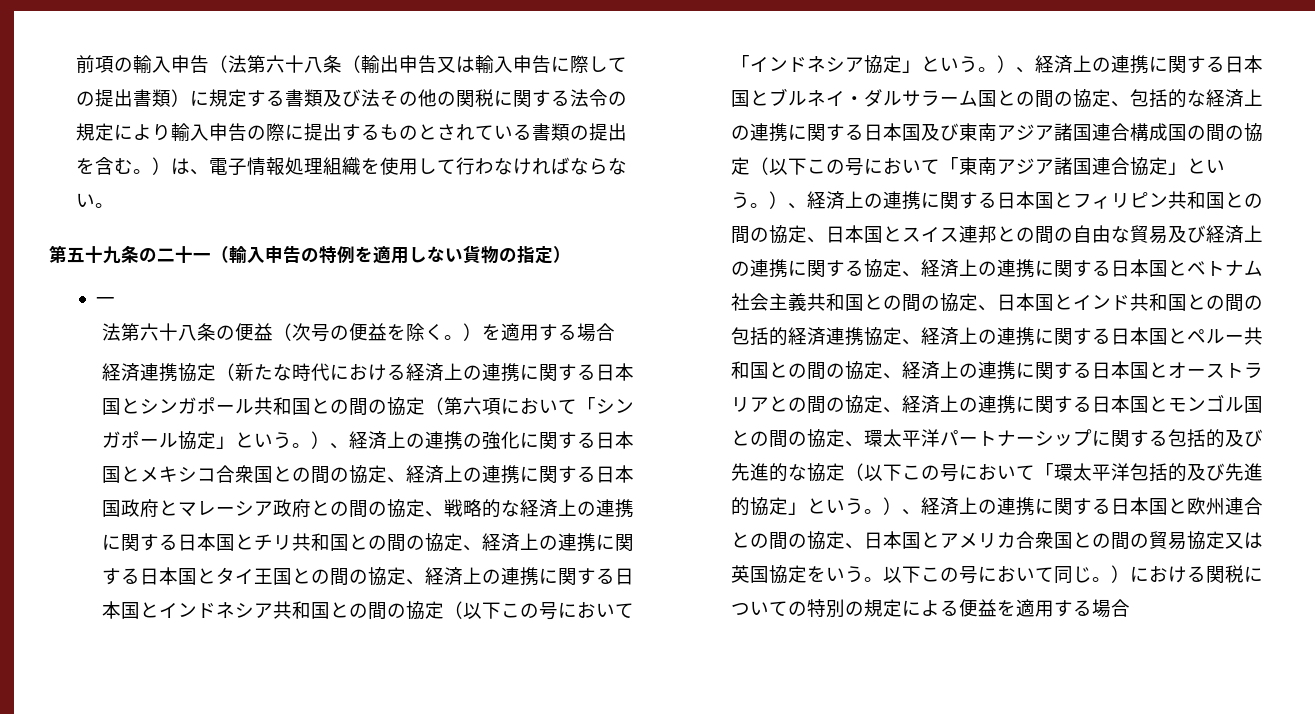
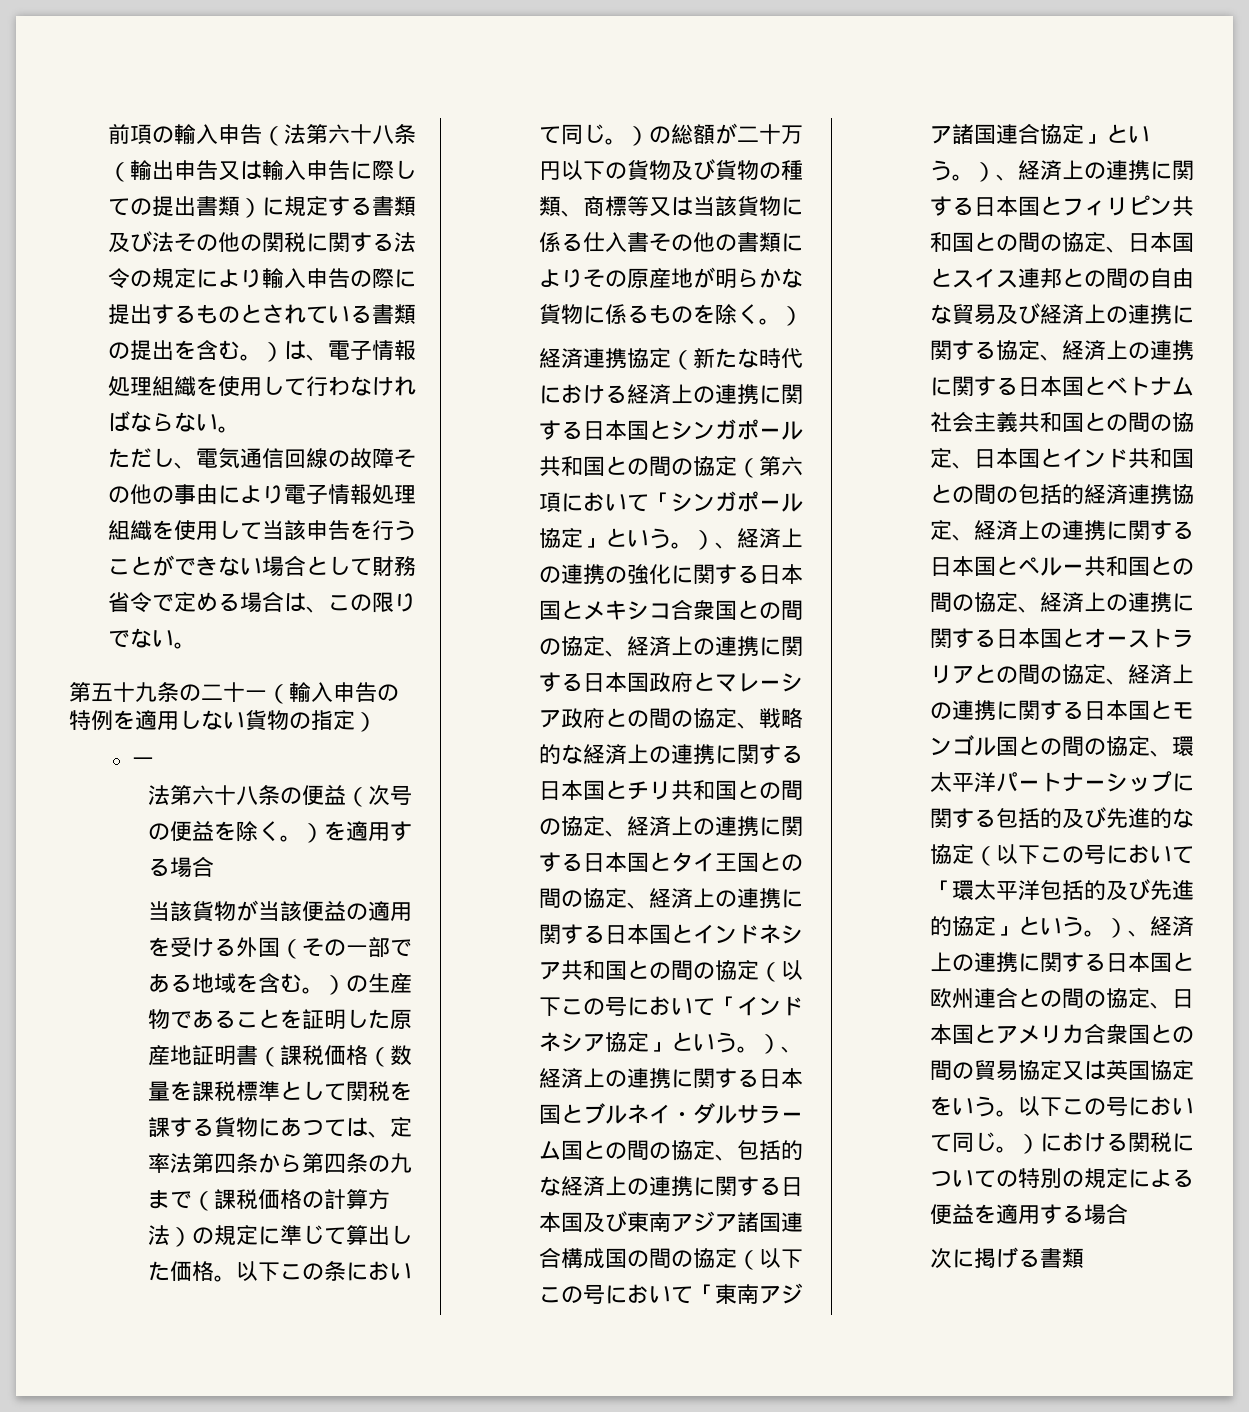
(114, 205) none -> [108,448,417,469] [108,484,417,505] [108,520,417,541] [108,555,417,577] [108,591,417,613] [108,628,197,649] // ただし、電気通信回線の故障その他の事由により電子情報処理組織を使用して当該申告を行うことができない場合として財務省令で定める場合は、この限りでない。
(616, 332) none -> [147,900,412,922] [147,937,412,959] [147,972,412,995] [147,1009,412,1030] [147,1044,412,1067] [147,1081,412,1102] [147,1117,412,1138] [147,1153,412,1173] [147,1189,390,1211] [147,1225,412,1247] [147,1261,412,1282] [538,123,803,146] [538,159,803,181] [538,196,803,217] [538,232,803,252] [538,267,803,289] [538,304,803,326] // 当該貨物が当該便益の適用を受ける外国（その一部である地域を含む。）の生産物であることを証明した原産地証明書（課税価格（数量を課税標準として関税を課する貨物にあつては、定率法第四条から第四条の九まで（課税価格の計算方法）の規定に準じて算出した価格。以下この条において同じ。）の総額が二十万円以下の貨物及び貨物の種類、商標等又は当該貨物に係る仕入書その他の書類によりその原産地が明らかな貨物に係るものを除く。）
(1131, 608) none -> [929,1247,1084,1268] // 次に掲げる書類

